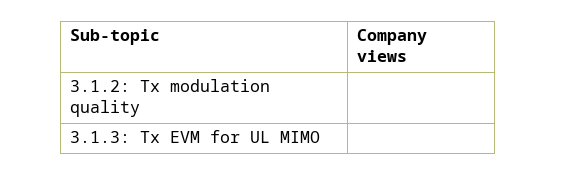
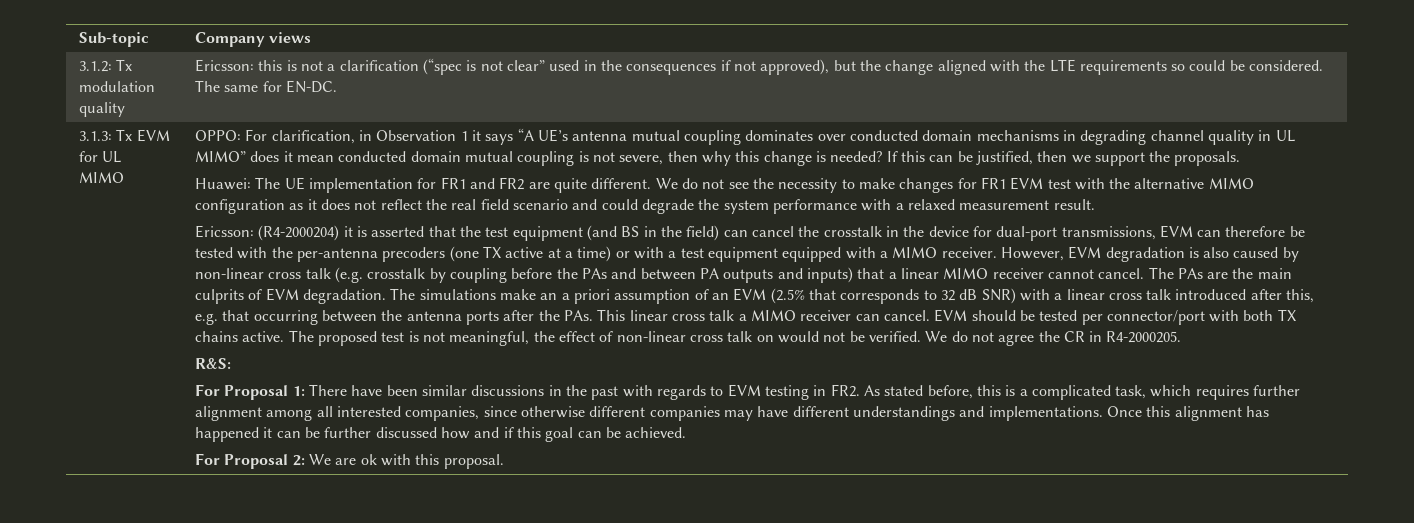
(140, 108) none -> [195,58,1324,75] [195,80,338,93] Ericsson: this is not a clarification (“spec is not clear” used in the consequences if not approved), but the change aligned with the LTE requirements so could be considered. The same for EN-DC.
(320, 137) none -> [195,128,1295,145] [195,151,1241,166] [195,177,1254,193] [195,199,1095,214] [195,225,1305,241] [195,246,1299,262] [195,267,1292,283] [195,288,1315,304] [195,309,1297,325] [195,330,1182,346] [195,358,232,369] [195,384,1301,400] [195,406,1269,421] [195,427,687,442] [195,453,504,469] OPPO: For clarification, in Observation 1 it says “A UE’s antenna mutual coupling dominates over conducted domain mechanisms in degrading channel quality in UL MIMO” does it mean conducted domain mutual coupling is not severe, then why this change is needed? If this can be justified, then we support the proposals. // Huawei: The UE implementation for FR1 and FR2 are quite different. We do not see the necessity to make changes for FR1 EVM test with the alternative MIMO configuration as it does not reflect the real field scenario and could degrade the system performance with a relaxed measurement result. // Ericsson: (R4-2000204) it is asserted that the test equipment (and BS in the field) can cancel the crosstalk in the device for dual-port transmissions, EVM can therefore be tested with the per-antenna precoders (one TX active at a time) or with a test equipment equipped with a MIMO receiver. However, EVM degradation is also caused by non-linear cross talk (e.g. crosstalk by coupling before the PAs and between PA outputs and inputs) that a linear MIMO receiver cannot cancel. The PAs are the main culprits of EVM degradation. The simulations make an a priori assumption of an EVM (2.5% that corresponds to 32 dB SNR) with a linear cross talk introduced after this, e.g. that occurring between the antenna ports after the PAs. This linear cross talk a MIMO receiver can cancel. EVM should be tested per connector/port with both TX chains active. The proposed test is not meaningful, the effect of non-linear cross talk on would not be verified. We do not agree the CR in R4-2000205. // R&S: // For Proposal 1: There have been similar discussions in the past with regards to EVM testing in FR2. As stated before, this is a complicated task, which requires further alignment among all interested companies, since otherwise different companies may have different understandings and implementations. Once this alignment has happened it can be further discussed how and if this goal can be achieved. // For Proposal 2: We are ok with this proposal.

